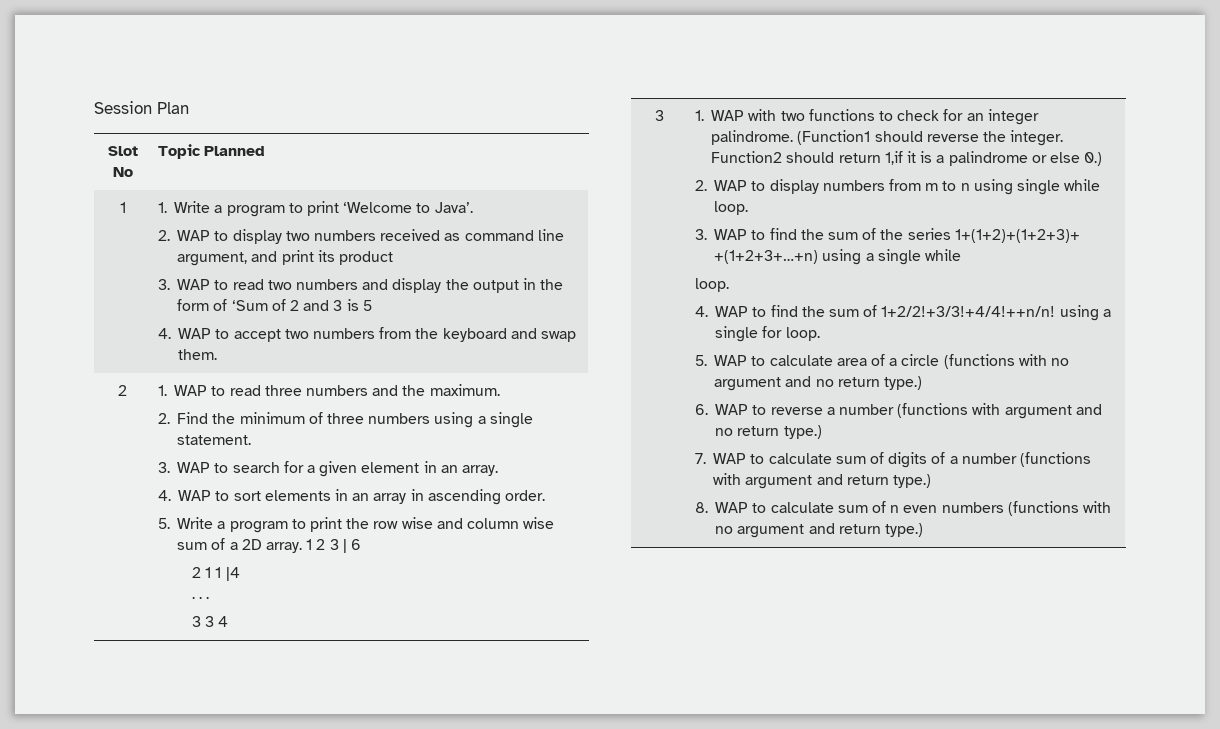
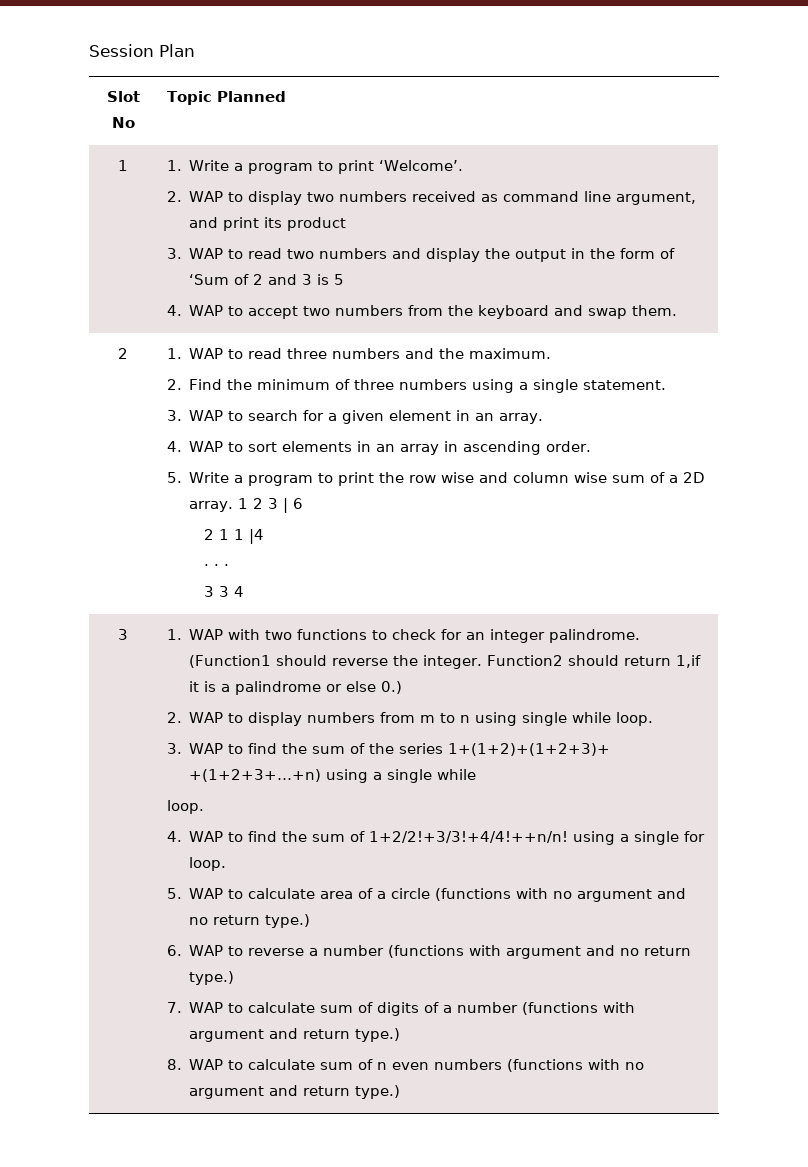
[343,202,473,213] ‘Welcome to Java’. -> [379,160,464,171] ‘Welcome’.

